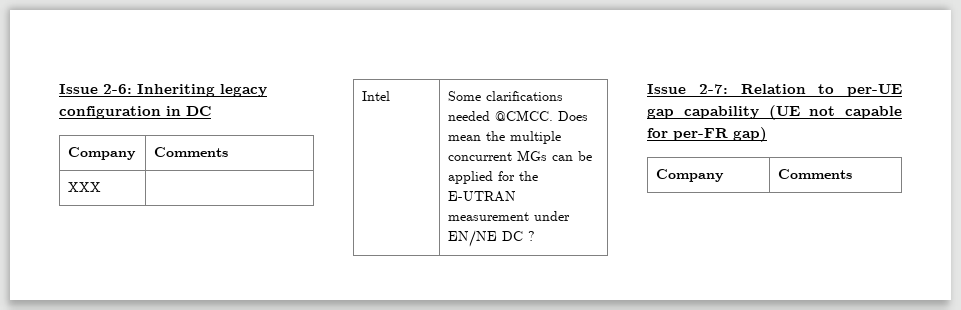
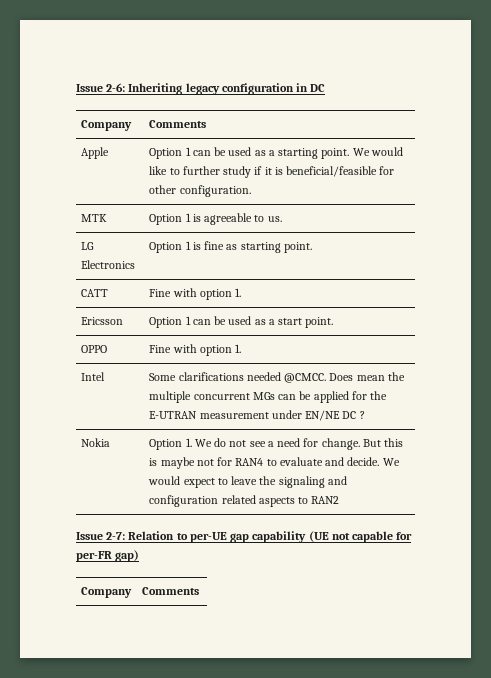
[68,182,102,192] XXX | -> [81,147,110,159] [149,147,403,159] [149,166,395,178] [149,185,251,197] [81,214,108,222] [149,213,282,225] [81,242,95,250] [81,260,136,269] [149,241,312,253] [81,289,109,297] [149,288,242,300] [81,317,124,325] [149,316,334,328] [81,345,108,353] [149,344,242,356] Apple | Option 1 can be used as a starting point. We would like to further study if it is beneficial/feasible for other configuration. // MTK | Option 1 is agreeable to us. // LG Electronics | Option 1 is fine as starting point. // CATT | Fine with option 1. // Ericsson | Option 1 can be used as a start point. // OPPO | Fine with option 1.
(536, 236) none -> [81,438,111,447] [149,438,404,450] [149,457,400,469] [148,476,347,488] [149,495,340,507] // Nokia | Option 1. We do not see a need for change. But this is maybe not for RAN4 to evaluate and decide. We would expect to leave the signaling and configuration related aspects to RAN2

